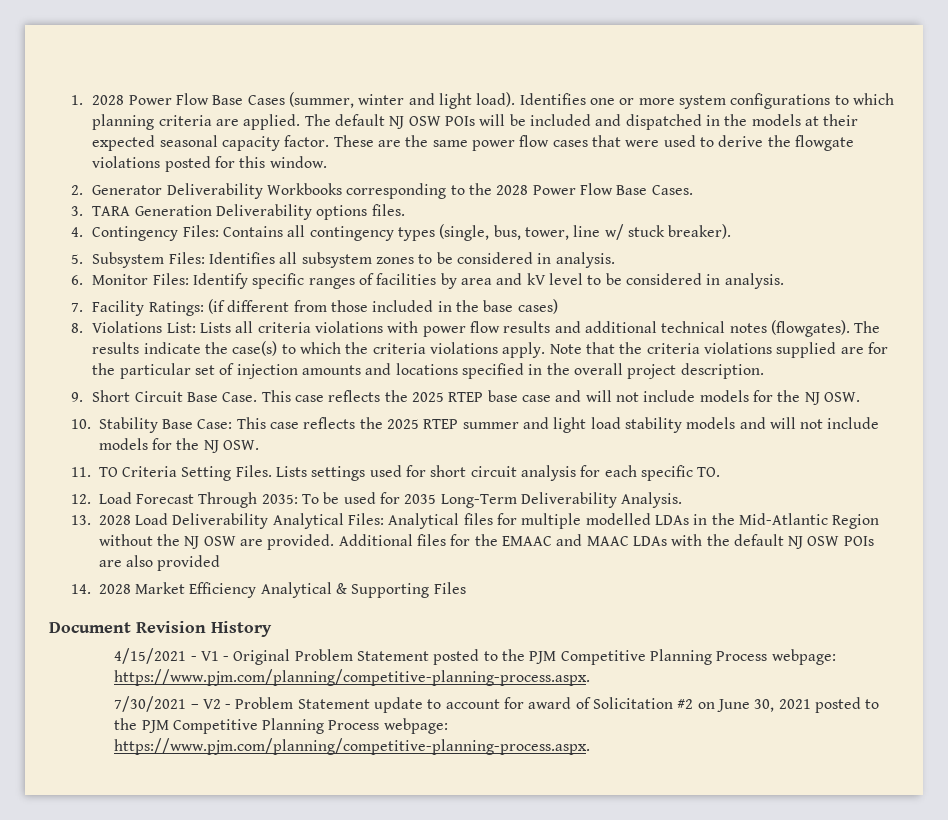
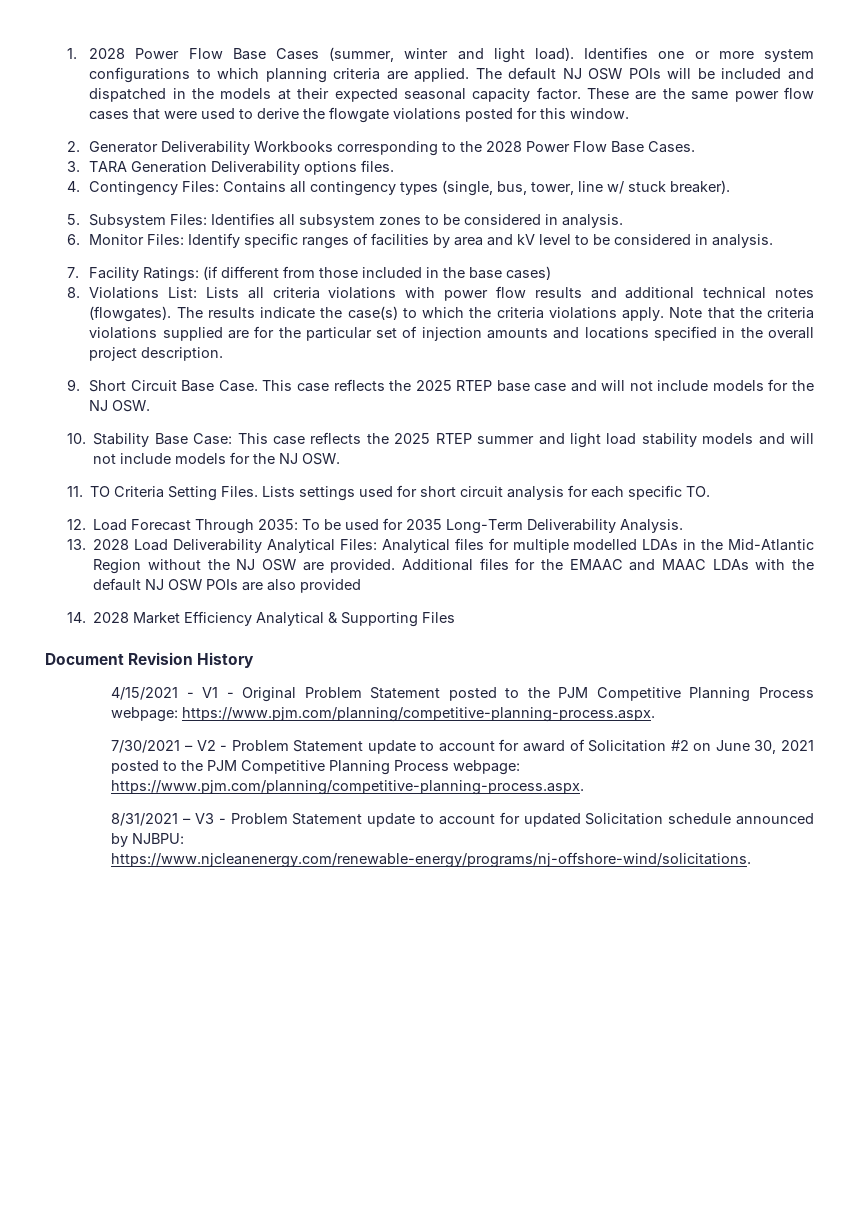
(591, 746) none -> [111,812,814,827] [111,833,185,847] [111,852,752,868] // 8/31/2021 – V3 - Problem Statement update to account for updated Solicitation schedule announced by NJBPU: https://www.njcleanenergy.com/renewable-energy/programs/nj-offshore-wind/solicitations.

